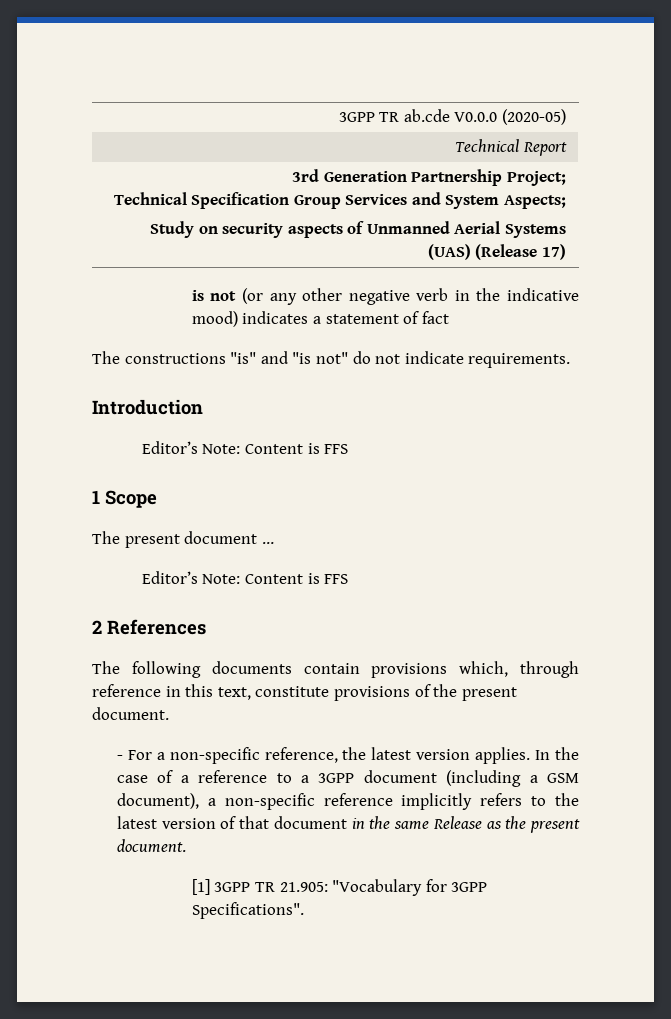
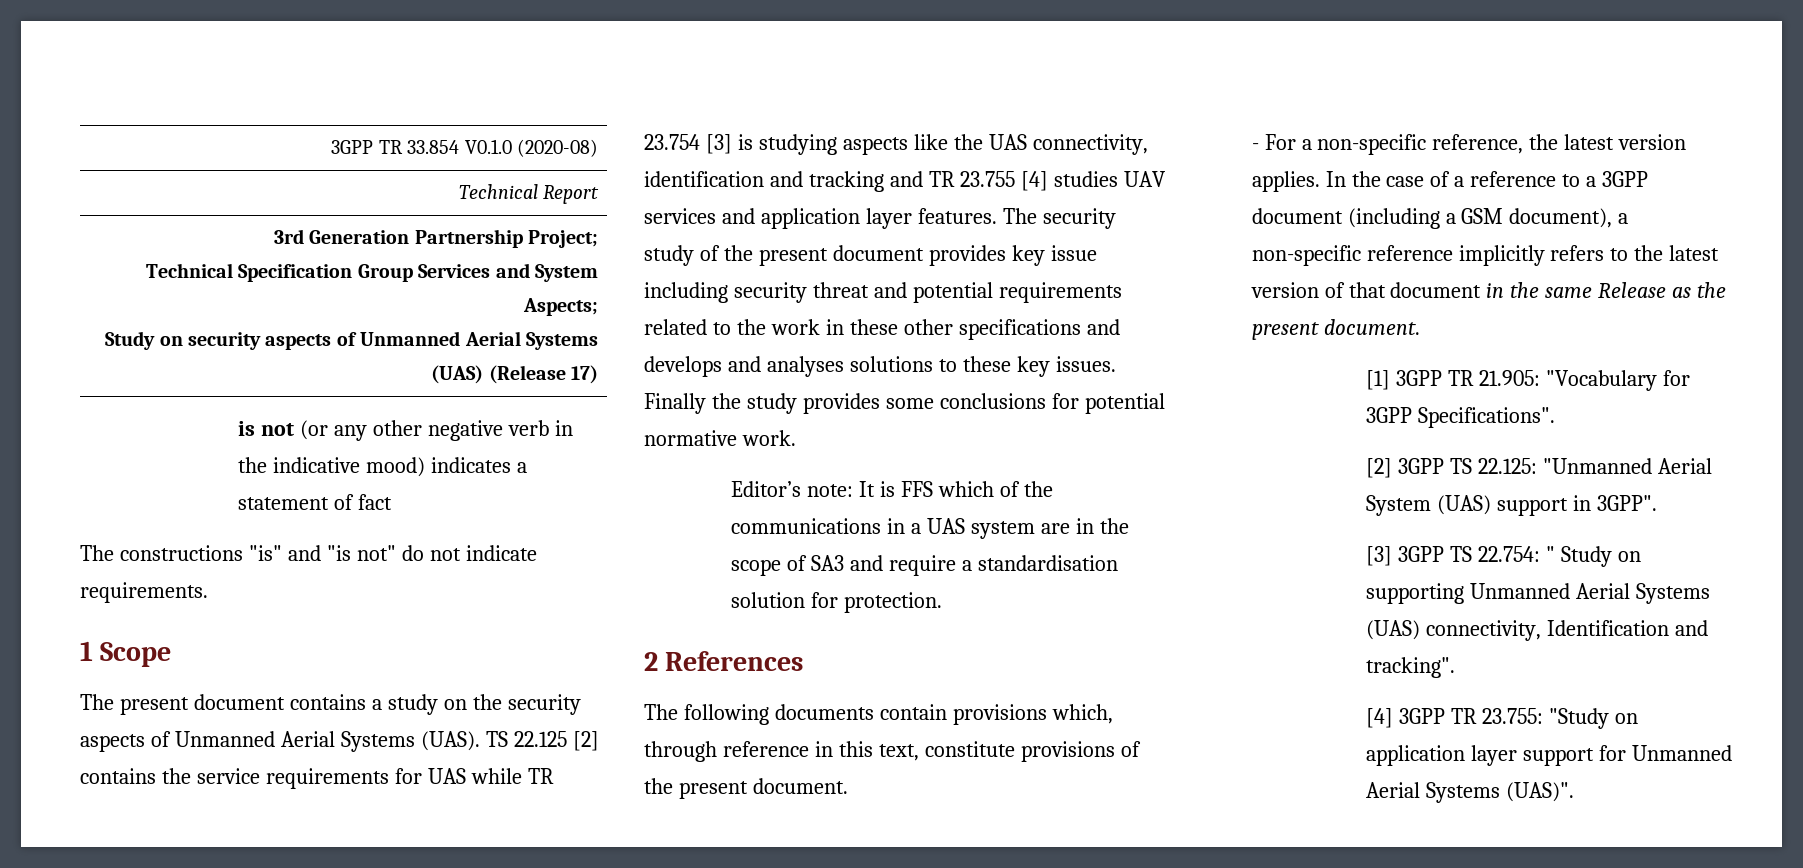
[338,109,567,125] 3GPP TR ab.cde V0.0.0 (2020-05) -> [331,139,599,157] 3GPP TR 33.854 V0.1.0 (2020-08)
[92,399,203,415] [141,441,349,454] // Introduction // Editor’s Note: Content is FFS -> (208, 592) none
[261,542,274,544] [141,571,349,584] … // Editor’s Note: Content is FFS -> [289,694,581,715] [80,731,599,752] [80,768,554,789] [644,134,1148,155] [644,171,1166,192] [644,208,1116,229] [644,245,1097,266] [644,282,1122,303] [644,319,1120,340] [644,356,1116,377] [644,393,1165,414] [644,430,796,446] [731,481,1053,497] [731,518,1129,539] [731,555,1118,576] [731,592,943,613] contains a study on the security aspects of Unmanned Aerial Systems (UAS). TS 22.125 [2] contains the service requirements for UAS while TR 23.754 [3] is studying aspects like the UAS connectivity, identification and tracking and TR 23.755 [4] studies UAV services and application layer features. The security study of the present document provides key issue including security threat and potential requirements related to the work in these other specifications and develops and analyses solutions to these key issues. Finally the study provides some conclusions for potential normative work. // Editor’s note: It is FFS which of the communications in a UAS system are in the scope of SA3 and require a standardisation solution for protection.
(304, 910) none -> [1366,458,1712,478] [1366,495,1657,516] [1366,546,1641,567] [1366,583,1710,604] [1366,620,1708,641] [1366,657,1456,678] [1366,708,1638,729] [1366,745,1732,766] [1366,782,1574,803] // [2] 3GPP TS 22.125: "Unmanned Aerial System (UAS) support in 3GPP". // [3] 3GPP TS 22.754: " Study on supporting Unmanned Aerial Systems (UAS) connectivity, Identification and tracking". // [4] 3GPP TR 23.755: "Study on application layer support for Unmanned Aerial Systems (UAS)".

